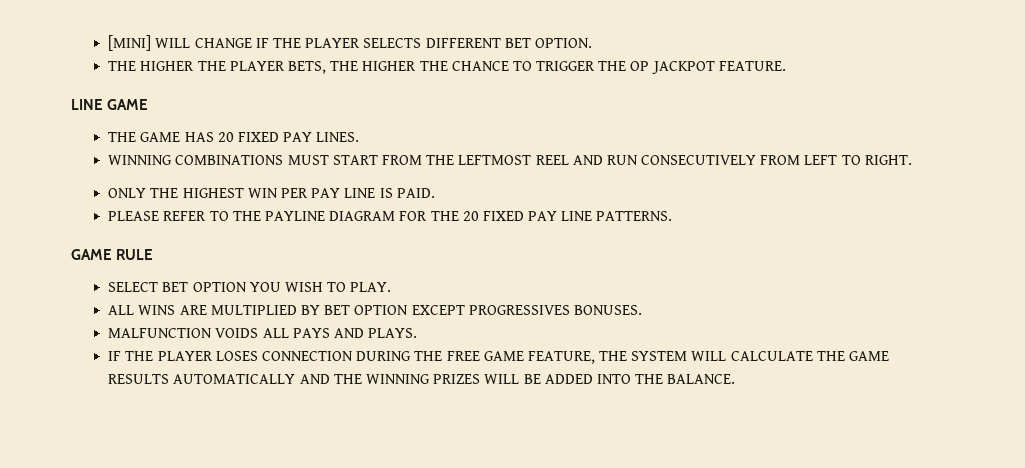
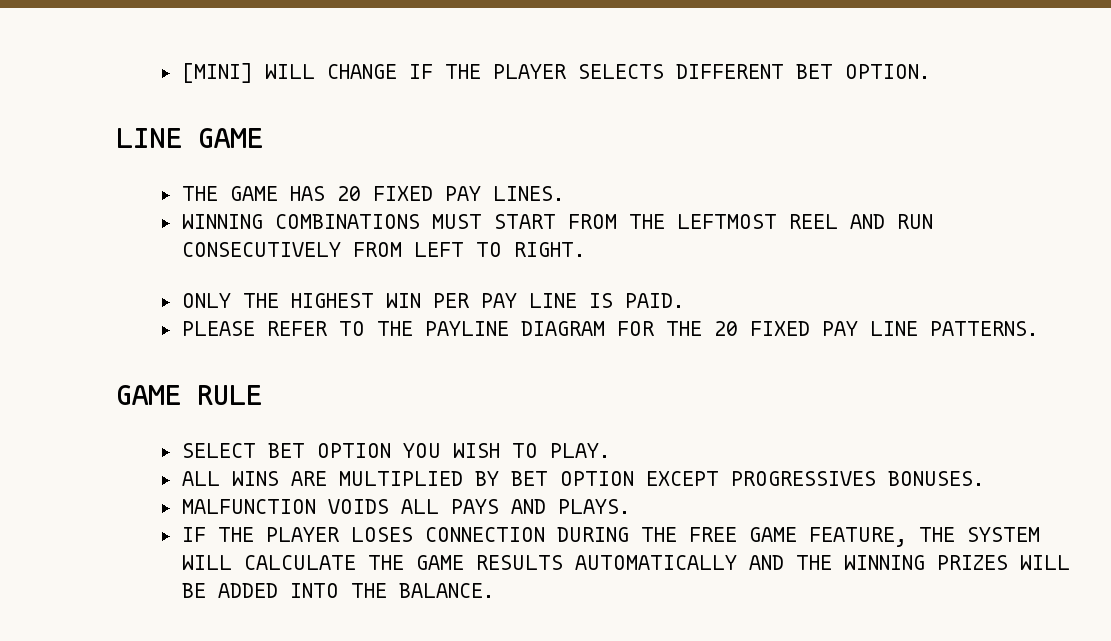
[108,61,786,74] // THE HIGHER THE PLAYER BETS, THE HIGHER THE CHANCE TO TRIGGER THE OP JACKPOT FEATURE. -> (930, 71) none

